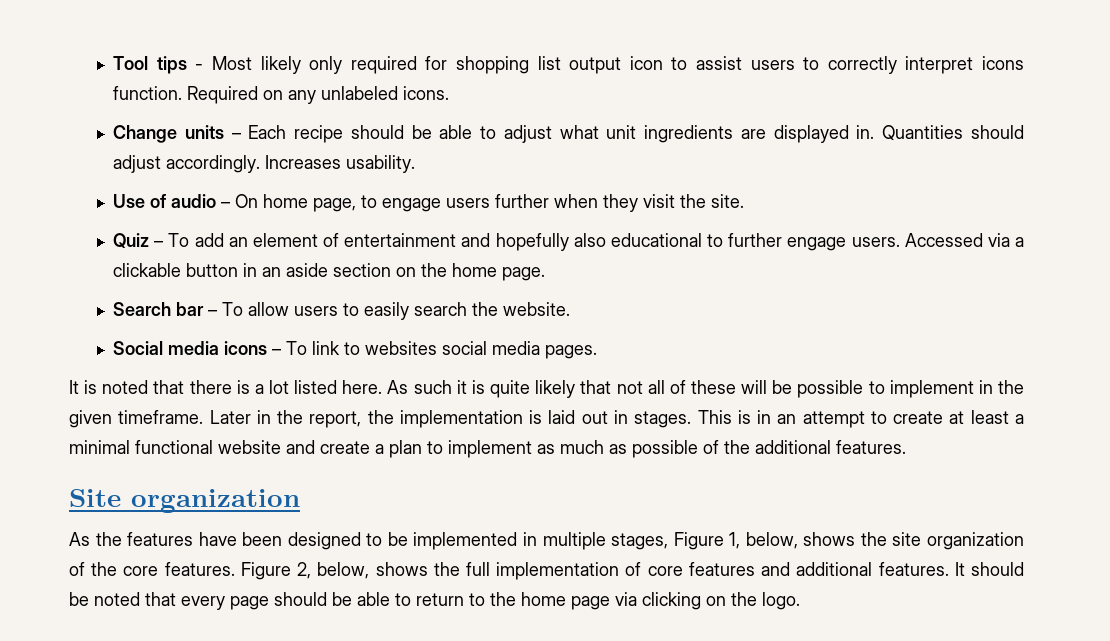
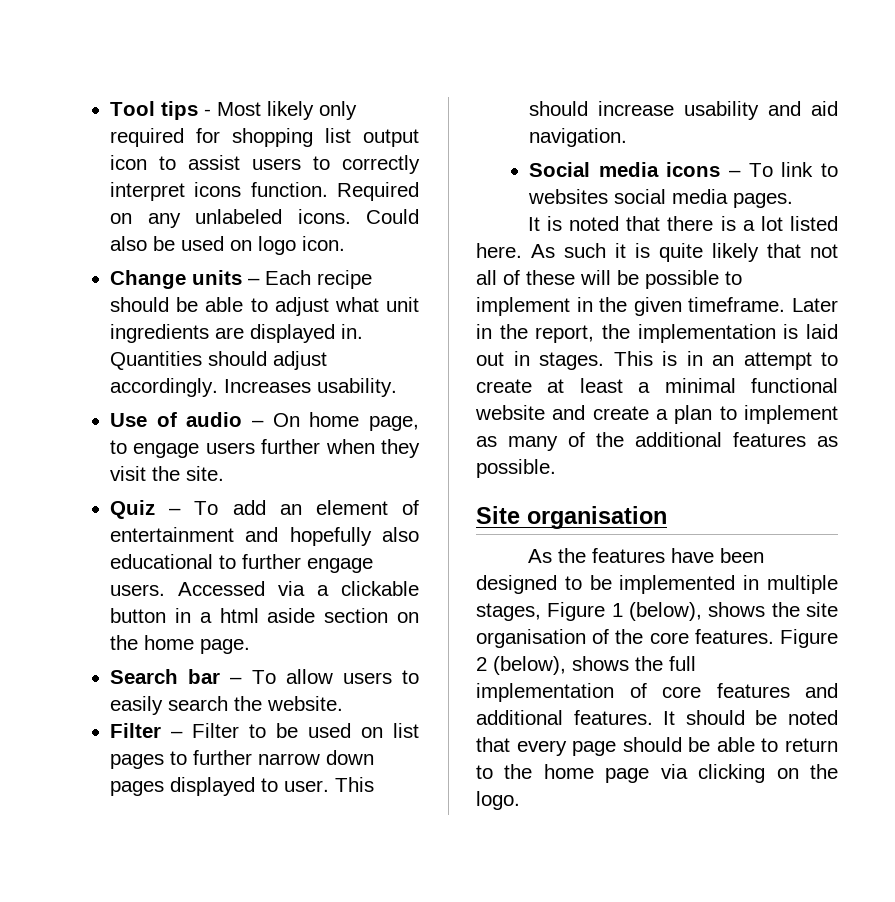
(450, 93) none -> [366,209,419,224] [110,236,346,255] Could also be used on logo icon.
[262,267,282,277] an -> [199,608,259,623] a html
(571, 309) none -> [110,723,419,738] [110,750,375,769] [110,777,375,796] [529,101,838,120] [529,128,628,147] // Filter – Filter to be used on list pages to further narrow down pages displayed to user. This should increase usability and aid navigation.
[560,440,906,458] much as possible of the additional features. -> [508,432,838,451] [476,459,556,478] many of the additional features as possible.
[131,489,300,513] organization -> [527,506,667,529] organisation
[729,532,798,549] 1, below, -> [611,602,702,621] 1 (below),
[926,532,1024,550] organization -> [476,629,586,648] organisation
[297,562,370,579] 2, below, -> [476,656,566,675] 2 (below),

